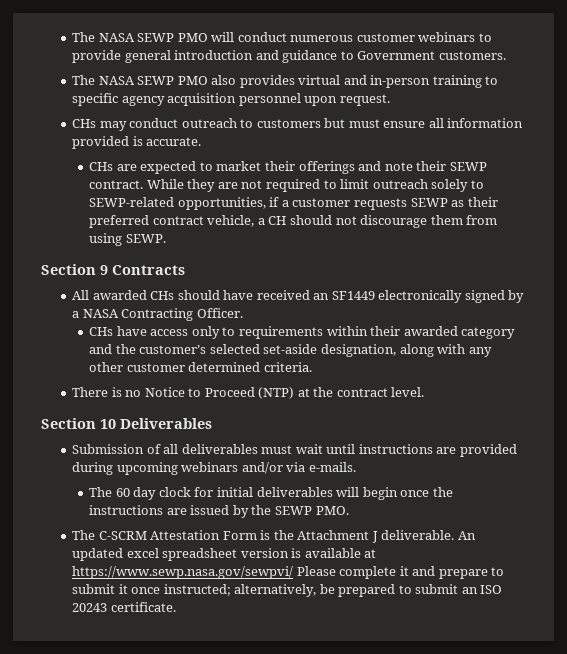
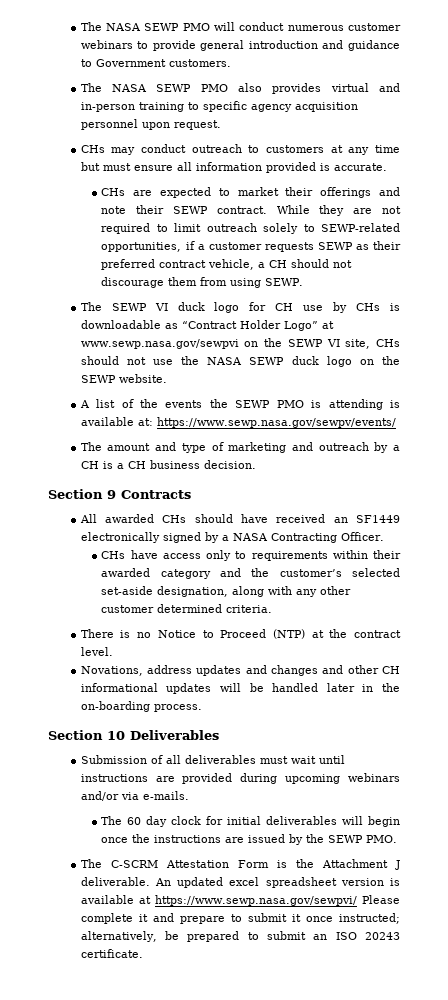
(321, 123) none -> [330,145,401,155] at any time
(166, 238) none -> [80,302,400,313] [80,320,334,331] [80,338,400,349] [80,356,401,367] [80,374,167,383] [79,399,400,410] [80,417,396,428] [80,442,400,453] [80,460,256,469] // The SEWP VI duck logo for CH use by CHs is downloadable as “Contract Holder Logo” at www.sewp.nasa.gov/sewpvi on the SEWP VI site, CHs should not use the NASA SEWP duck logo on the SEWP website. // A list of the events the SEWP PMO is attending is available at: https://www.sewp.nasa.gov/sewpv/events/ // The amount and type of marketing and outreach by a CH is a CH business decision.
(425, 392) none -> [80,665,400,676] [80,683,400,694] [80,701,202,712] // Novations, address updates and changes and other CH informational updates will be handled later in the on-boarding process.

